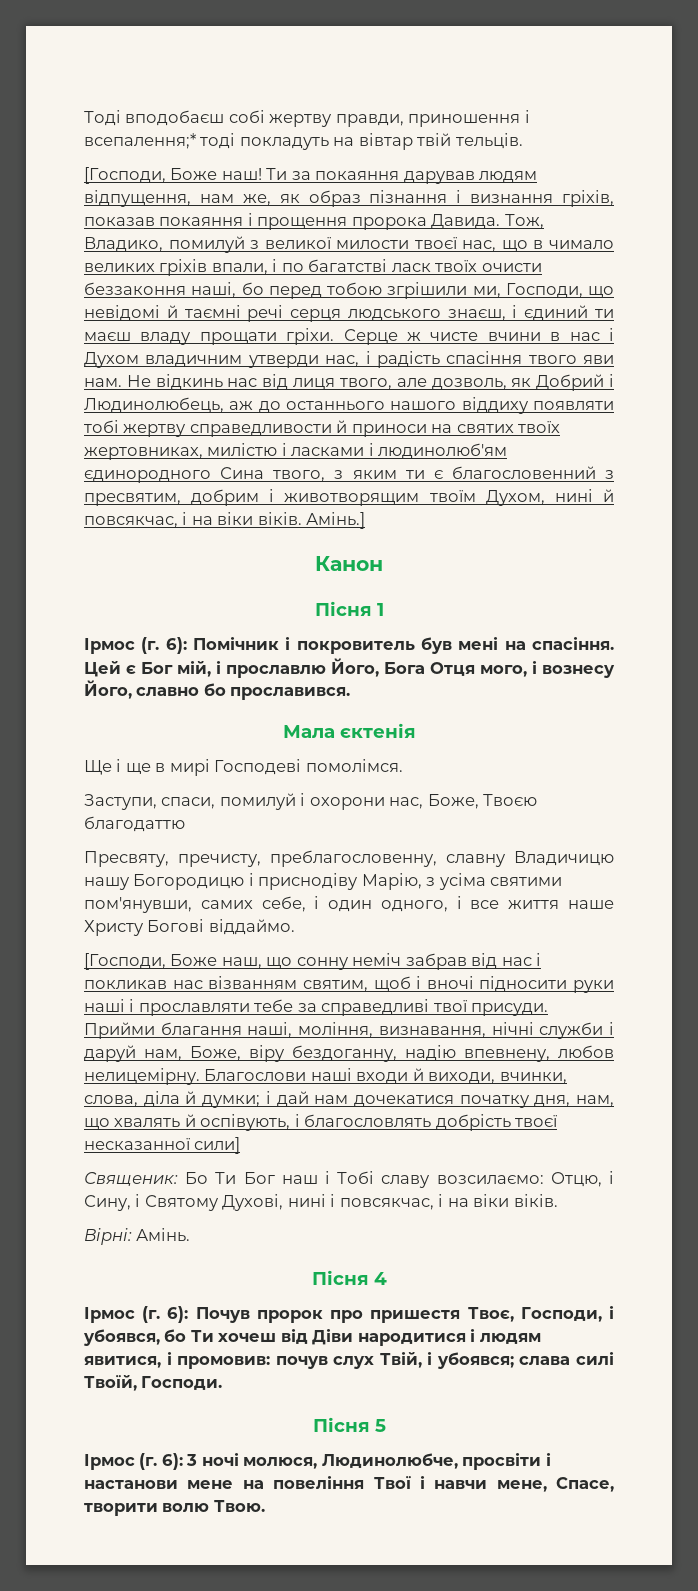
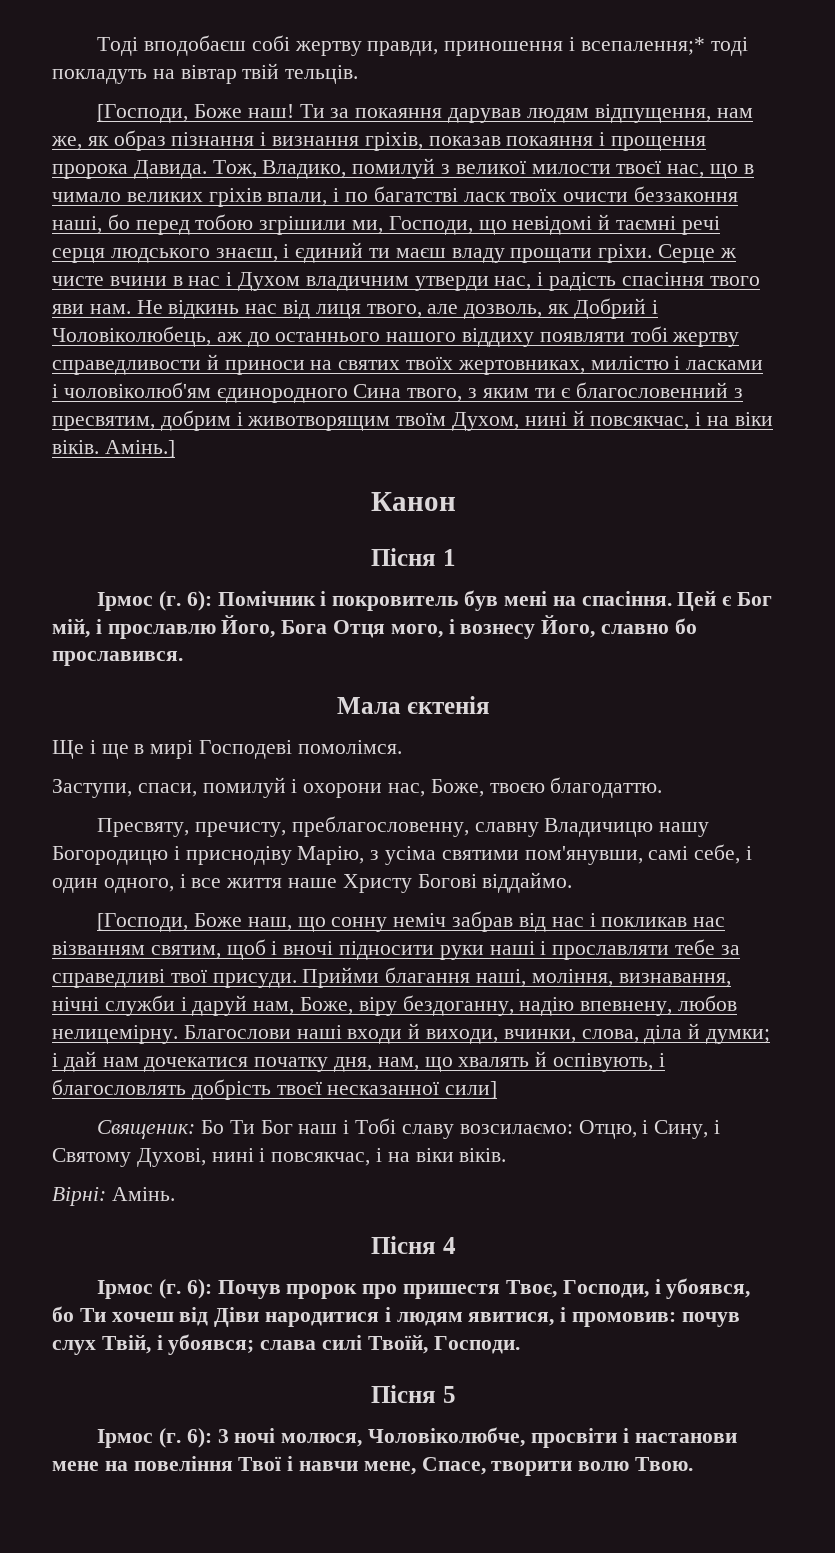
[84,397,224,413] Людинолюбець, -> [52,326,211,347] Чоловіколюбець,
[378,443,508,459] людинолюб'ям -> [63,382,211,398] чоловіколюб'ям
[483,794,538,806] [84,816,185,832] Твоєю благодаттю -> [489,777,663,798] твоєю благодаттю.
[200,900,253,909] самих -> [648,846,689,860] самі
[321,1453,458,1469] Людинолюбче, -> [368,1427,526,1447] Чоловіколюбче,

